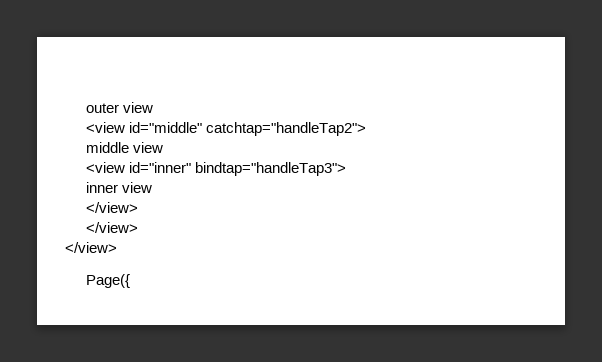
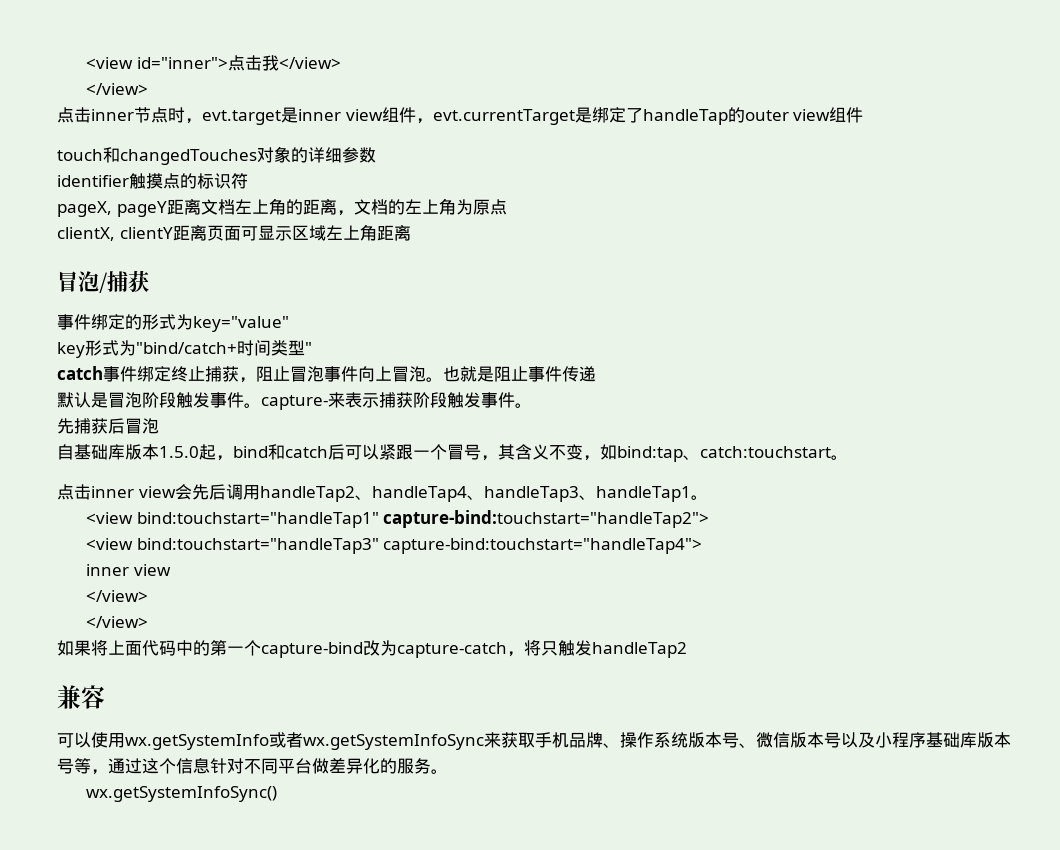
[85,102,153,113] [85,122,367,136] [85,142,163,153] [85,162,347,176] outer view // <view id="middle" catchtap="handleTap2"> // middle view // <view id="inner" bindtap="handleTap3"> -> [86,55,341,71] [86,83,149,95] [57,107,864,125] [57,146,376,165] [57,173,248,189] [57,198,507,217] [57,224,411,241] [57,270,149,293] [57,314,289,332] [57,340,312,358] [57,366,596,383] [57,392,532,410] [57,418,159,434] [57,444,848,462] [57,484,708,502] [86,510,710,528] [86,538,703,554] <view id="inner">点击我</view> // </view> // 点击inner节点时，evt.target是inner view组件，evt.currentTarget是绑定了handleTap的outer view组件 // touch和changedTouches对象的详细参数 // identifier触摸点的标识符 // pageX, pageY距离文档左上角的距离，文档的左上角为原点 // clientX, clientY距离页面可显示区域左上角距离 // 冒泡/捕获 // 事件绑定的形式为key="value" // key形式为"bind/catch+时间类型" // catch事件绑定终止捕获，阻止冒泡事件向上冒泡。也就是阻止事件传递 // 默认是冒泡阶段触发事件。capture-来表示捕获阶段触发事件。 // 先捕获后冒泡 // 自基础库版本1.5.0起，bind和catch后可以紧跟一个冒号，其含义不变，如bind:tap、catch:touchstart。 // 点击inner view会先后调用handleTap2、handleTap4、handleTap3、handleTap1。 // <view bind:touchstart="handleTap1" capture-bind:touchstart="handleTap2"> // <view bind:touchstart="handleTap3" capture-bind:touchstart="handleTap4">
[65,242,117,253] [85,274,130,288] </view> // Page({ -> [57,640,687,658] [57,685,105,709] [57,732,1011,750] [57,758,448,775] [86,786,278,802] 如果将上面代码中的第一个capture-bind改为capture-catch，将只触发handleTap2 // 兼容 // 可以使用wx.getSystemInfo或者wx.getSystemInfoSync来获取手机品牌、操作系统版本号、微信版本号以及小程序基础库版本号等，通过这个信息针对不同平台做差异化的服务。 // wx.getSystemInfoSync()

